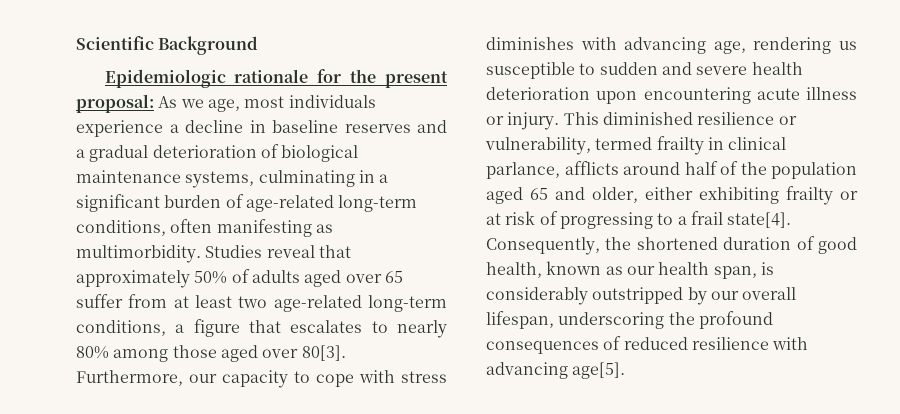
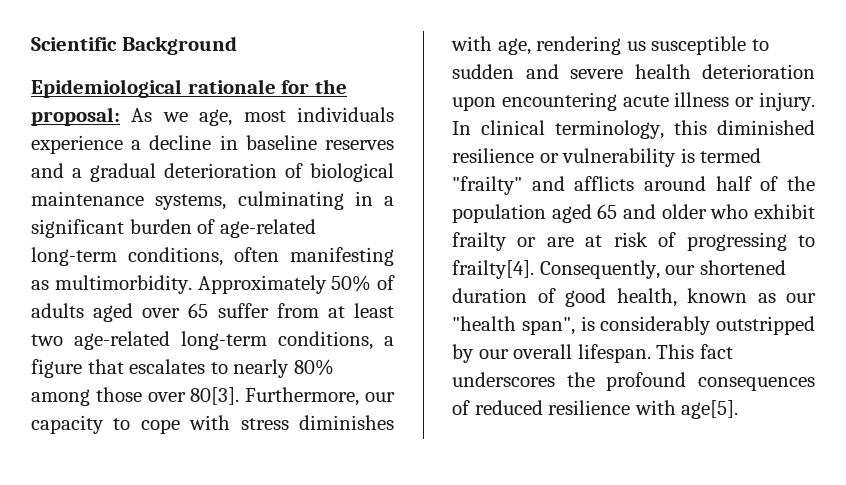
[104,69,226,88] Epidemiologic -> [31,79,182,98] Epidemiological
[385,71,448,88] present -> (347, 86) none
[205,245,351,258] [76,270,190,288] Studies reveal that approximately -> [197,275,327,294] Approximately
[220,345,258,362] aged -> (142, 394) none
[624,37,707,54] advancing -> (492, 43) none
[563,112,797,125] [485,136,787,155] [486,162,560,179] This diminished resilience or vulnerability, termed frailty in clinical parlance, -> [452,120,815,139] [452,148,762,167] [452,176,565,195] In clinical terminology, this diminished resilience or vulnerability is termed "frailty" and
[592,187,779,204] older, either exhibiting -> [661,204,815,219] older who exhibit
(858, 195) none -> [546,237,574,247] are
[677,211,792,228] [486,237,632,255] a frail state[4]. Consequently, the -> [452,260,696,279] frailty[4]. Consequently, our
[658,262,757,279] health span, -> [452,316,575,335] "health span",
[486,311,665,329] lifespan, underscoring -> [577,344,733,363] [452,372,555,387] lifespan. This fact underscores
[486,362,568,379] advancing -> (676, 407) none

